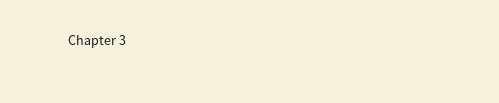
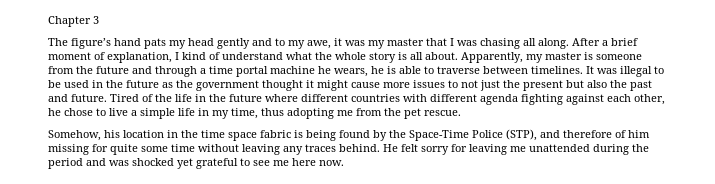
(127, 40) none -> [48,38,638,49] [48,52,642,63] [48,66,664,77] [48,80,652,91] [48,94,665,105] [48,108,461,119] [48,129,650,141] [48,144,649,155] [48,158,344,169] // The figure’s hand pats my head gently and to my awe, it was my master that I was chasing all along. After a brief moment of explanation, I kind of understand what the whole story is all about. Apparently, my master is someone from the future and through a time portal machine he wears, he is able to traverse between timelines. It was illegal to be used in the future as the government thought it might cause more issues to not just the present but also the past and future. Tired of the life in the future where different countries with different agenda fighting against each other, he chose to live a simple life in my time, thus adopting me from the pet rescue. // Somehow, his location in the time space fabric is being found by the Space-Time Police (STP), and therefore of him missing for quite some time without leaving any traces behind. He felt sorry for leaving me unattended during the period and was shocked yet grateful to see me here now.

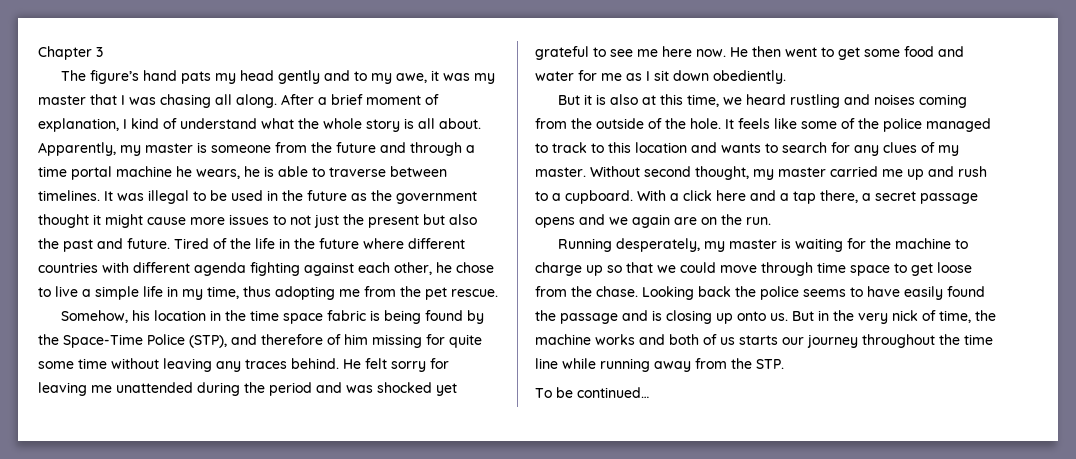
(344, 163) none -> [730,46,964,60] [535,70,786,84] [558,94,968,108] [535,118,991,132] [535,142,959,156] [535,166,987,180] [535,190,978,204] [535,214,771,228] [558,238,969,252] [535,262,972,276] [535,286,985,300] [535,310,996,324] [535,334,993,348] [535,358,784,372] [535,387,649,398] He then went to get some food and water for me as I sit down obediently. // But it is also at this time, we heard rustling and noises coming from the outside of the hole. It feels like some of the police managed to track to this location and wants to search for any clues of my master. Without second thought, my master carried me up and rush to a cupboard. With a click here and a tap there, a secret passage opens and we again are on the run. // Running desperately, my master is waiting for the machine to charge up so that we could move through time space to get loose from the chase. Looking back the police seems to have easily found the passage and is closing up onto us. But in the very nick of time, the machine works and both of us starts our journey throughout the time line while running away from the STP. // To be continued…

